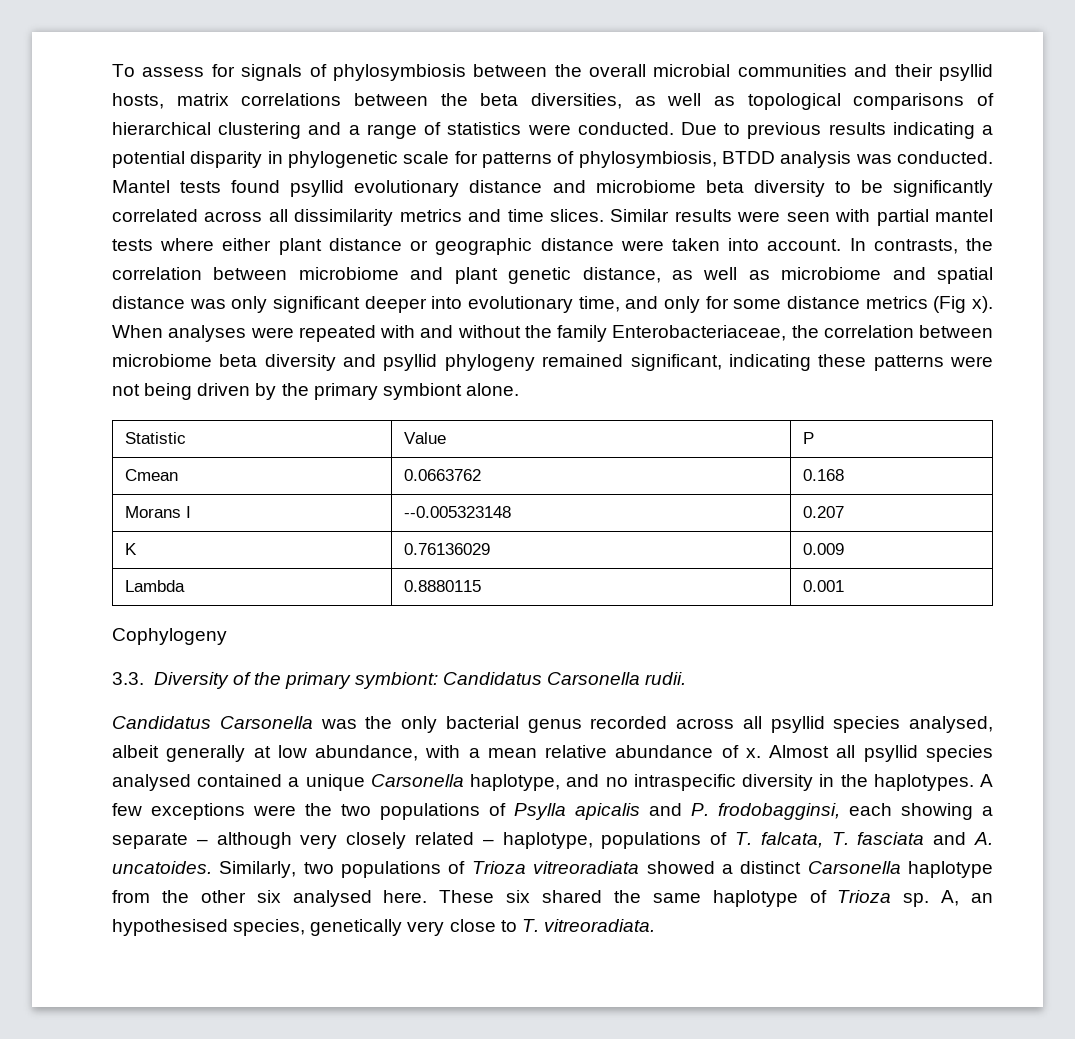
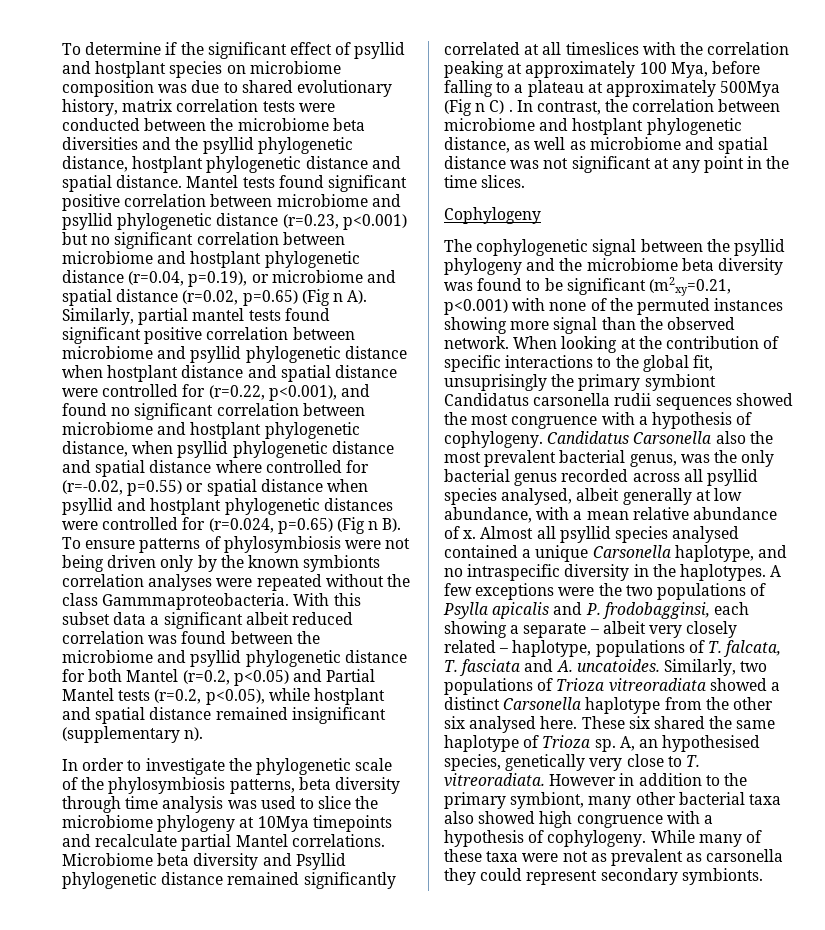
[112,64,993,81] [112,93,994,110] [112,122,993,139] [112,151,993,168] [112,180,994,197] [112,209,994,226] [112,238,958,255] To assess for signals of phylosymbiosis between the overall microbial communities and their psyllid hosts, matrix correlations between the beta diversities, as well as topological comparisons of hierarchical clustering and a range of statistics were conducted. Due to previous results indicating a potential disparity in phylogenetic scale for patterns of phylosymbiosis, BTDD analysis was conducted. Mantel tests found psyllid evolutionary distance and microbiome beta diversity to be significantly correlated across all dissimilarity metrics and time slices. Similar results were seen with partial mantel tests where either plant distance or geographic distance were taken into account. In contrasts, -> [62,42,406,59] [62,61,341,78] [62,80,392,97] [62,99,335,116] [62,118,365,131] [62,137,353,154] [62,156,401,173] [62,175,407,192] [62,194,401,211] [62,213,407,230] [62,232,345,249] [62,251,360,268] [62,270,396,287] [62,289,368,306] [62,308,330,325] [62,327,355,344] [62,346,407,363] [62,365,397,382] [62,384,370,401] [62,403,365,420] [62,422,360,439] [62,441,394,458] [62,460,369,477] [62,479,368,496] [62,498,393,515] [62,517,402,534] [62,536,411,553] [62,555,381,572] [62,574,410,591] [62,593,361,610] [62,612,353,629] [62,631,320,644] [62,650,407,667] [62,669,376,686] [62,688,385,705] [62,707,386,724] [62,726,204,743] [62,758,393,775] [62,777,400,794] [62,796,379,813] [62,815,392,832] [62,834,385,851] [62,853,346,870] [62,872,396,889] [444,42,790,55] [444,61,760,78] [444,80,781,97] [444,99,601,116] To determine if the significant effect of psyllid and hostplant species on microbiome composition was due to shared evolutionary history, matrix correlation tests were conducted between the microbiome beta diversities and the psyllid phylogenetic distance, hostplant phylogenetic distance and spatial distance. Mantel tests found significant positive correlation between microbiome and psyllid phylogenetic distance (r=0.23, p<0.001) but no significant correlation between microbiome and hostplant phylogenetic distance (r=0.04, p=0.19), or microbiome and spatial distance (r=0.02, p=0.65) (Fig n A). Similarly, partial mantel tests found significant positive correlation between microbiome and psyllid phylogenetic distance when hostplant distance and spatial distance were controlled for (r=0.22, p<0.001), and found no significant correlation between microbiome and hostplant phylogenetic distance, when psyllid phylogenetic distance and spatial distance where controlled for (r=-0.02, p=0.55) or spatial distance when psyllid and hostplant phylogenetic distances were controlled for (r=0.024, p=0.65) (Fig n B). To ensure patterns of phylosymbiosis were not being driven only by the known symbionts correlation analyses were repeated without the class Gammmaproteobacteria. With this subset data a significant albeit reduced correlation was found between the microbiome and psyllid phylogenetic distance for both Mantel (r=0.2, p<0.05) and Partial Mantel tests (r=0.2, p<0.05), while hostplant and spatial distance remained insignificant (supplementary n). // In order to investigate the phylogenetic scale of the phylosymbiosis patterns, beta diversity through time analysis was used to slice the microbiome phylogeny at 10Mya timepoints and recalculate partial Mantel correlations. Microbiome beta diversity and Psyllid phylogenetic distance remained significantly correlated at all timeslices with the correlation peaking at approximately 100 Mya, before falling to a plateau at approximately 500Mya (Fig n C) . In contrast,
[454,267,572,284] plant genetic -> [572,118,742,135] hostplant phylogenetic
[231,296,993,313] [112,325,993,342] [112,354,994,371] [112,383,519,400] [124,432,186,444] [403,432,446,444] [802,432,814,444] [124,469,178,481] [403,469,481,481] [802,469,844,481] [124,506,191,518] [403,506,511,518] [802,506,844,518] [124,543,137,555] [403,543,490,555] [802,543,844,555] [124,580,185,592] [403,580,481,592] [802,580,844,592] [112,628,227,645] [112,672,687,689] [112,716,313,729] only significant deeper into evolutionary time, and only for some distance metrics (Fig x). When analyses were repeated with and without the family Enterobacteriaceae, the correlation between microbiome beta diversity and psyllid phylogeny remained significant, indicating these patterns were not being driven by the primary symbiont alone. // Statistic | Value | P // Cmean | 0.0663762 | 0.168 // Morans I | --0.005323148 | 0.207 // K | 0.76136029 | 0.009 // Lambda | 0.8880115 | 0.001 // Cophylogeny // 3.3. Diversity of the primary symbiont: Candidatus Carsonella rudii. // Candidatus Carsonella -> [543,156,790,173] [444,175,526,188] [444,207,541,224] [444,239,785,256] [444,258,783,275] [444,277,731,296] [444,298,784,315] [444,317,735,334] [444,336,780,353] [444,355,713,372] [444,374,716,391] [444,393,793,410] [444,412,753,429] [444,431,773,448] [444,450,677,467] not significant at any point in the time slices. // Cophylogeny // The cophylogenetic signal between the psyllid phylogeny and the microbiome beta diversity was found to be significant (m2xy=0.21, p<0.001) with none of the permuted instances showing more signal than the observed network. When looking at the contribution of specific interactions to the global fit, unsuprisingly the primary symbiont Candidatus carsonella rudii sequences showed the most congruence with a hypothesis of cophylogeny. Candidatus Carsonella also the most prevalent bacterial genus,
[216,832,292,849] although -> [602,621,646,634] albeit
(655, 925) none -> [549,773,747,786] [444,792,781,809] [444,811,713,828] [444,830,762,847] [444,849,784,866] [444,868,763,885] However in addition to the primary symbiont, many other bacterial taxa also showed high congruence with a hypothesis of cophylogeny. While many of these taxa were not as prevalent as carsonella they could represent secondary symbionts.

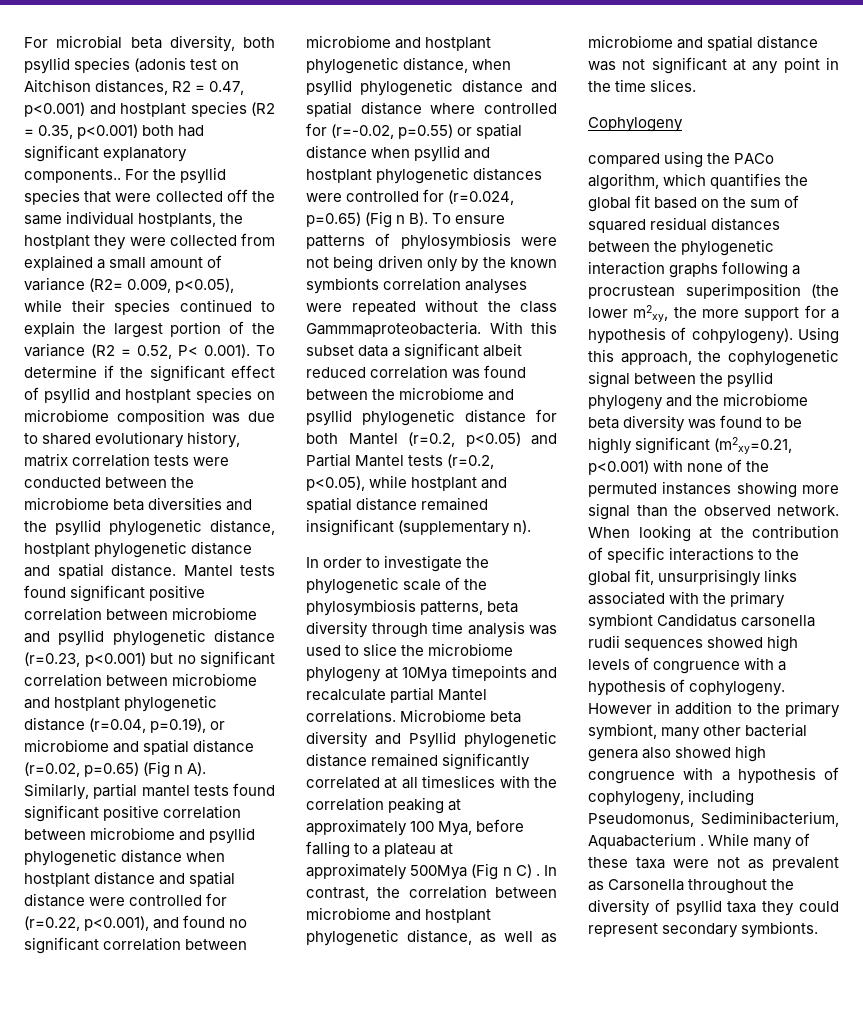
(62, 49) none -> [24,35,275,52] [24,57,240,74] [24,79,245,95] [24,101,275,117] [24,124,205,139] [24,145,188,162] [24,167,227,184] [24,189,275,205] [24,211,244,227] [24,233,275,250] [24,255,223,271] [24,277,235,293] [24,299,275,315] [24,321,275,338] [24,343,250,359] For microbial beta diversity, both psyllid species (adonis test on Aitchison distances, R2 = 0.47, p<0.001) and hostplant species (R2 = 0.35, p<0.001) both had significant explanatory components.. For the psyllid species that were collected off the same individual hostplants, the hostplant they were collected from explained a small amount of variance (R2= 0.009, p<0.05), while their species continued to explain the largest portion of the variance (R2 = 0.52, P< 0.001).
[444,239,472,252] The -> [588,151,775,168] [588,173,809,190] [588,195,800,212] [588,217,781,233] [588,239,775,256] [588,261,801,278] [588,283,839,299] [588,305,839,322] [588,327,839,344] [588,349,722,365] compared using the PACo algorithm, which quantifies the global fit based on the sum of squared residual distances between the phylogenetic interaction graphs following a procrustean superimposition (the lower m2xy, the more support for a hypothesis of cohpylogeny). Using this approach, the
(563, 284) none -> [588,437,632,454] highly
[444,374,547,391] unsuprisingly -> [658,569,798,586] [588,591,700,605] unsurprisingly links associated with
[444,412,753,429] [444,431,773,448] [444,450,775,467] [444,469,758,486] [444,488,742,505] [444,507,777,523] [444,526,740,543] [444,545,787,562] [444,564,782,581] [444,583,767,600] [443,602,749,619] [444,621,738,638] [444,640,782,657] [444,659,768,676] [444,678,780,695] [444,697,773,714] [444,716,776,733] [444,735,761,752] [444,754,700,771] [444,773,545,787] the most congruence with a hypothesis of cophylogeny. Candidatus Carsonella also the most prevalent bacterial genus, was the only bacterial genus recorded across all psyllid species analysed, albeit generally at low abundance, with a mean relative abundance of x. Almost all psyllid species analysed contained a unique Carsonella haplotype, and no intraspecific diversity in the haplotypes. A few exceptions were the two populations of Psylla apicalis and P. frodobagginsi, each showing a separate – albeit very closely related – haplotype, populations of T. falcata, T. fasciata and A. uncatoides. Similarly, two populations of Trioza vitreoradiata showed a distinct Carsonella haplotype from the other six analysed here. These six shared the same haplotype of Trioza sp. A, an hypothesised species, genetically very close to T. vitreoradiata. -> [767,635,799,652] [588,657,787,674] [588,679,786,696] high levels of congruence with a hypothesis of cophylogeny.
[748,794,781,805] taxa -> [588,749,638,762] genera
[547,830,647,847] cophylogeny. -> [588,789,755,806] [588,811,839,827] [588,833,705,849] cophylogeny, including Pseudomonus, Sediminibacterium, Aquabacterium .
[706,849,784,862] carsonella -> [608,879,795,894] [588,899,757,916] Carsonella throughout the diversity of psyllid taxa

